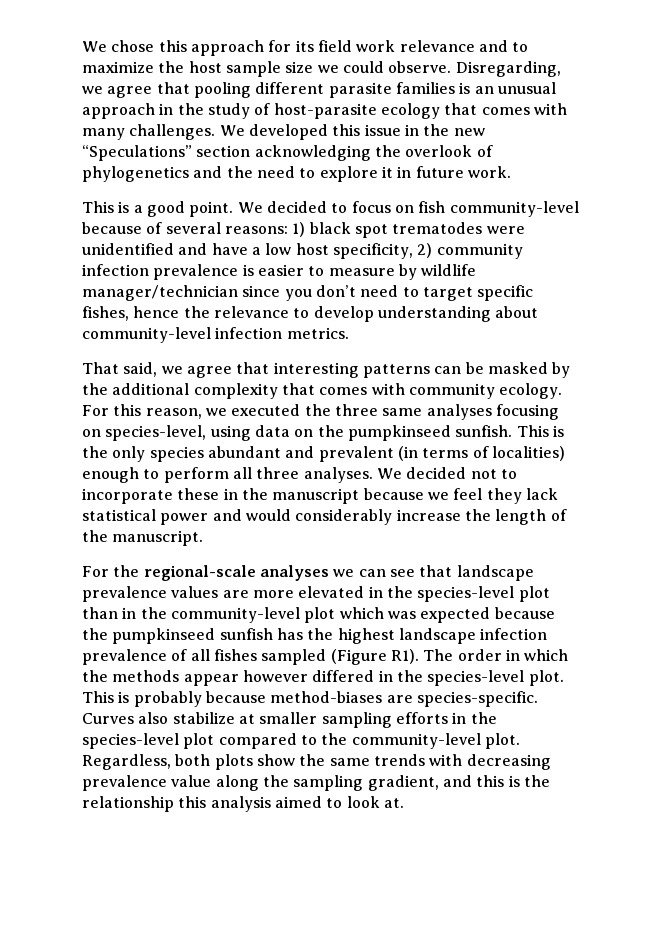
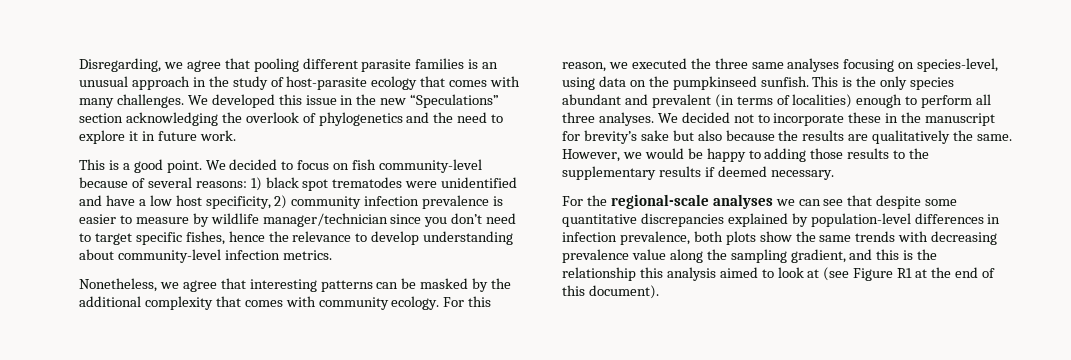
[82,40,529,56] [82,61,452,77] We chose this approach for its field work relevance and to maximize the host sample size we could observe. -> (79, 65) none
[82,362,158,377] That said, -> [79,278,157,292] Nonetheless,
[363,488,558,504] [82,509,567,525] [82,530,204,546] because we feel they lack statistical power and would considerably increase the length of the manuscript. -> [562,130,1013,144] [562,148,930,162] [562,166,834,180] for brevity’s sake but also because the results are qualitatively the same. However, we would be happy to adding those results to the supplementary results if deemed necessary.
[456,565,534,581] [82,586,550,602] [82,607,555,623] [82,628,548,644] [82,649,569,665] [82,670,564,686] [82,691,538,707] [82,712,497,728] [82,733,520,749] [82,754,171,770] landscape prevalence values are more elevated in the species-level plot than in the community-level plot which was expected because the pumpkinseed sunfish has the highest landscape infection prevalence of all fishes sampled (Figure R1). The order in which the methods appear however differed in the species-level plot. This is probably because method-biases are species-specific. Curves also stabilize at smaller sampling efforts in the species-level plot compared to the community-level plot. Regardless, -> [876,195,958,209] [562,213,1001,227] [562,231,690,245] despite some quantitative discrepancies explained by population-level differences in infection prevalence,
[383,798,404,808] at. -> [807,267,995,281] [562,285,659,299] at (see Figure R1 at the end of this document).

